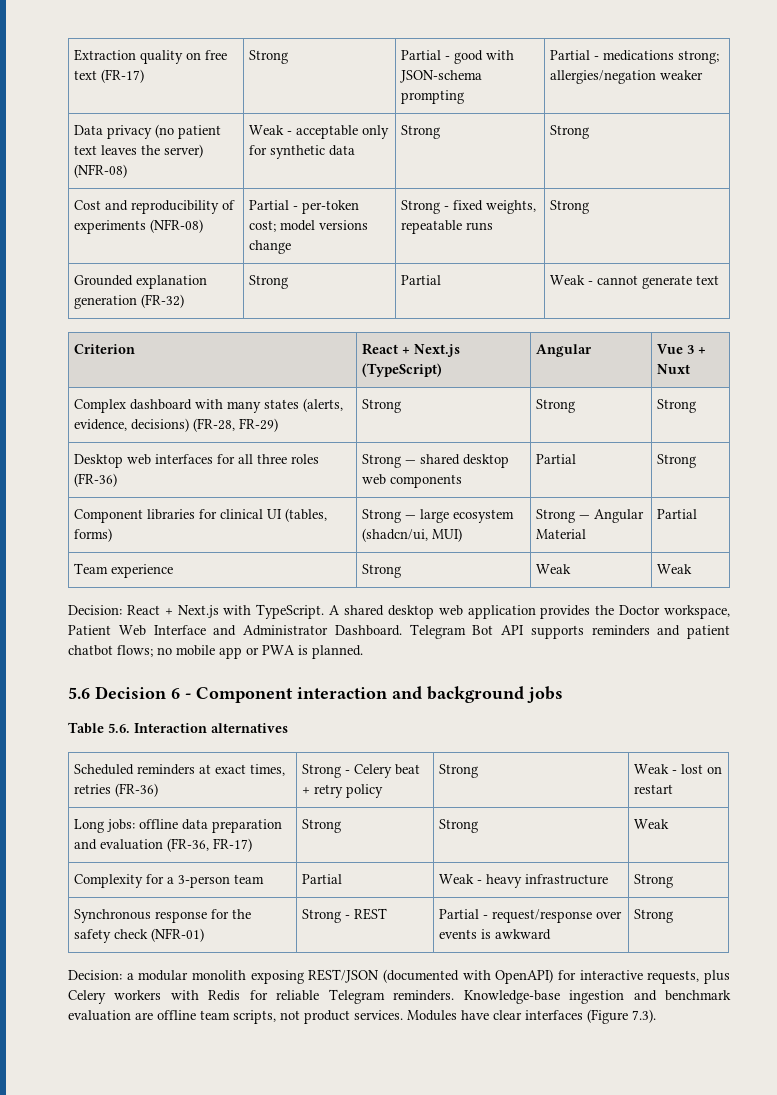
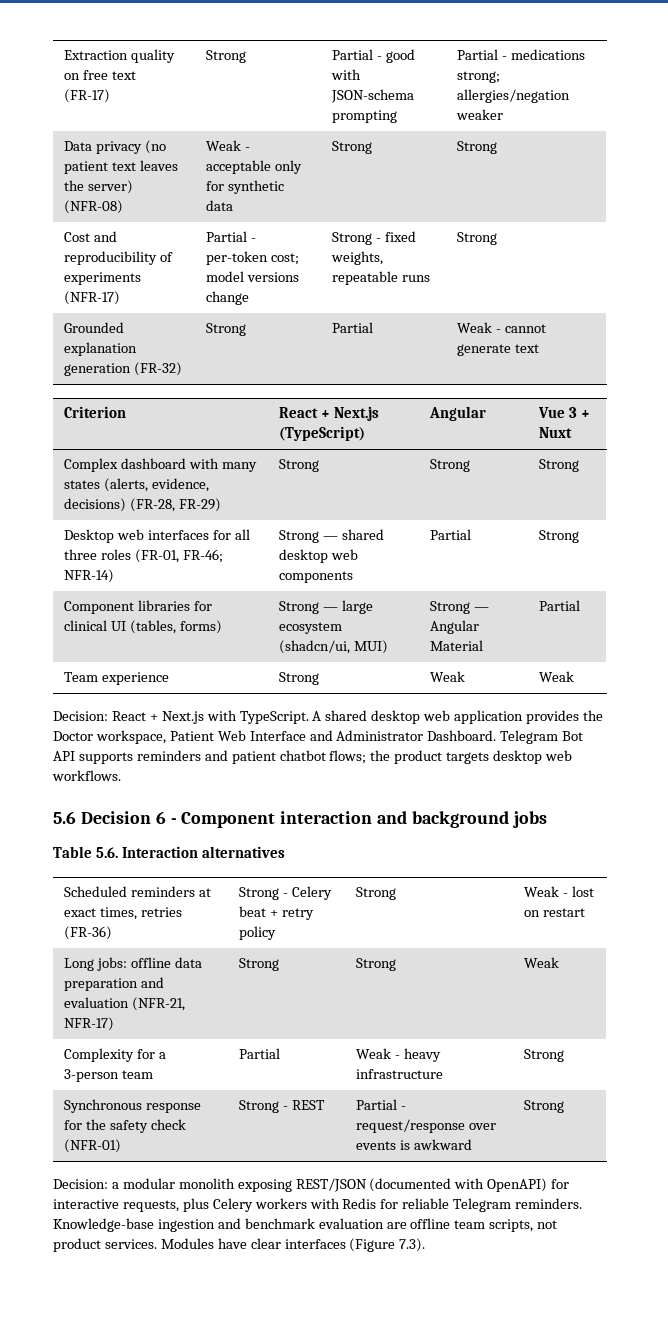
[150,219,204,233] (NFR-08) -> [64,291,121,305] (NFR-17)
[74,473,118,487] (FR-36) -> [135,549,224,563] [64,569,115,583] (FR-01, FR-46; NFR-14)
[157,645,363,659] no mobile app or PWA is planned. -> [370,750,573,764] [52,770,121,781] the product targets desktop web workflows.
[167,838,253,852] (FR-36, FR-17) -> [132,997,186,1011] [64,1017,115,1031] (NFR-21, NFR-17)

